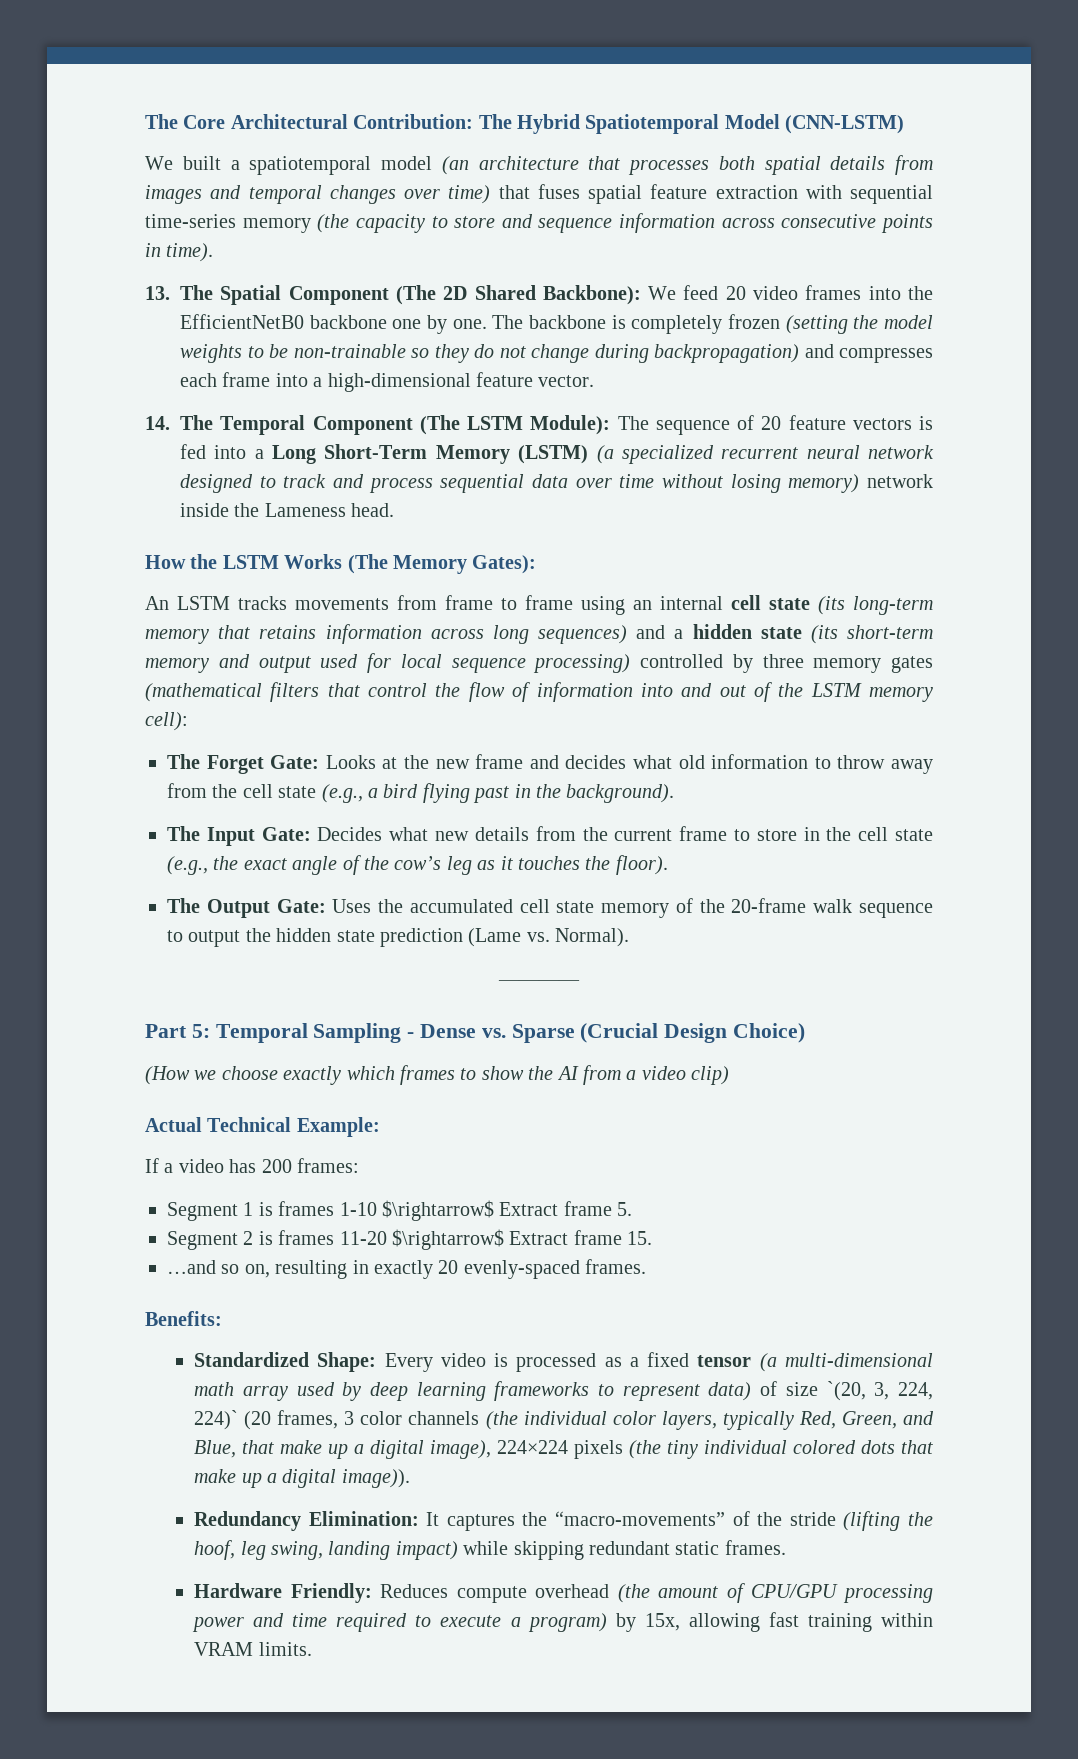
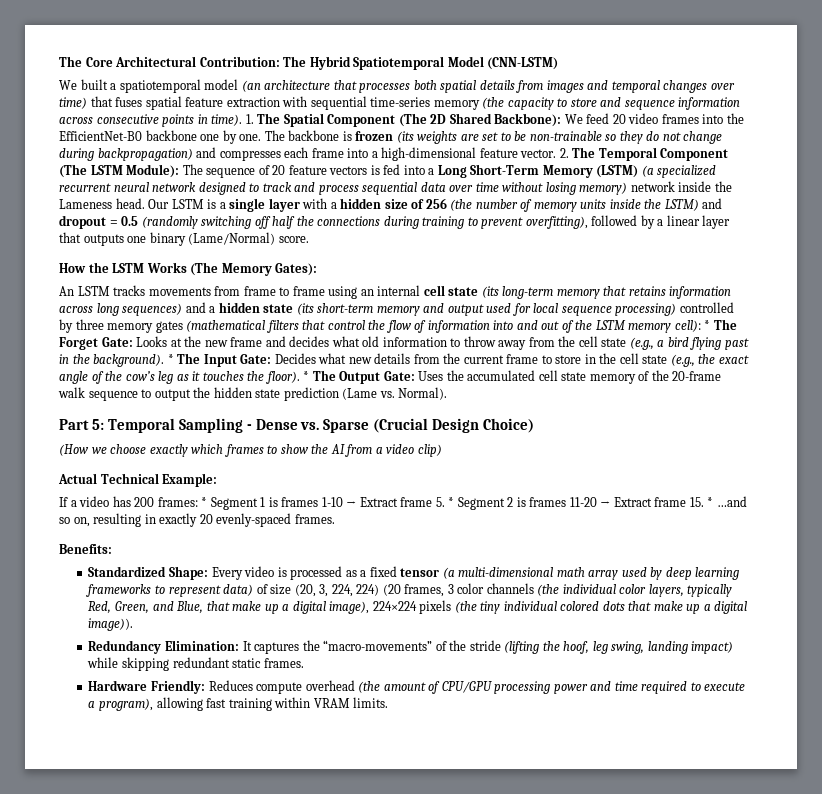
[145,286,170,300] // 13. -> [245,114,254,124] 1.
[180,314,304,329] EfficientNetB0 -> [59,131,142,141] EfficientNet-B0
[631,314,933,334] [180,344,242,363] completely frozen (setting the model weights -> [355,131,499,144] frozen (its weights are set
[145,416,170,430] // 14. -> [559,148,569,158] 2.
(395, 510) none -> [148,198,723,212] [59,215,731,229] [59,232,309,246] Our LSTM is a single layer with a hidden size of 256 (the number of memory units inside the LSTM) and dropout = 0.5 (randomly switching off half the connections during training to prevent overfitting), followed by a linear layer that outputs one binary (Lame/Normal) score.
(188, 721) // -> [704,320,711,330] *
(675, 793) // -> [167,354,174,364] *
(668, 865) // -> [303,371,310,381] *
[498,980,580,985] // ———— -> (448, 393) none
(359, 1165) // -> [201,497,208,507] *
[382,1200,494,1221] $\rightarrow$ -> [346,501,357,507] →
(633, 1209) // -> [448,497,455,507] *
[392,1229,504,1250] $\rightarrow$ -> [600,501,611,507] →
(653, 1238) // -> [707,497,714,507] *
[826,1381,866,1401] `(20, -> [294,584,316,597] (20,
[194,1410,239,1430] 224)` -> [356,584,380,596] 224)
[527,1613,680,1632] program) by 15x, -> [98,698,153,711] program),

